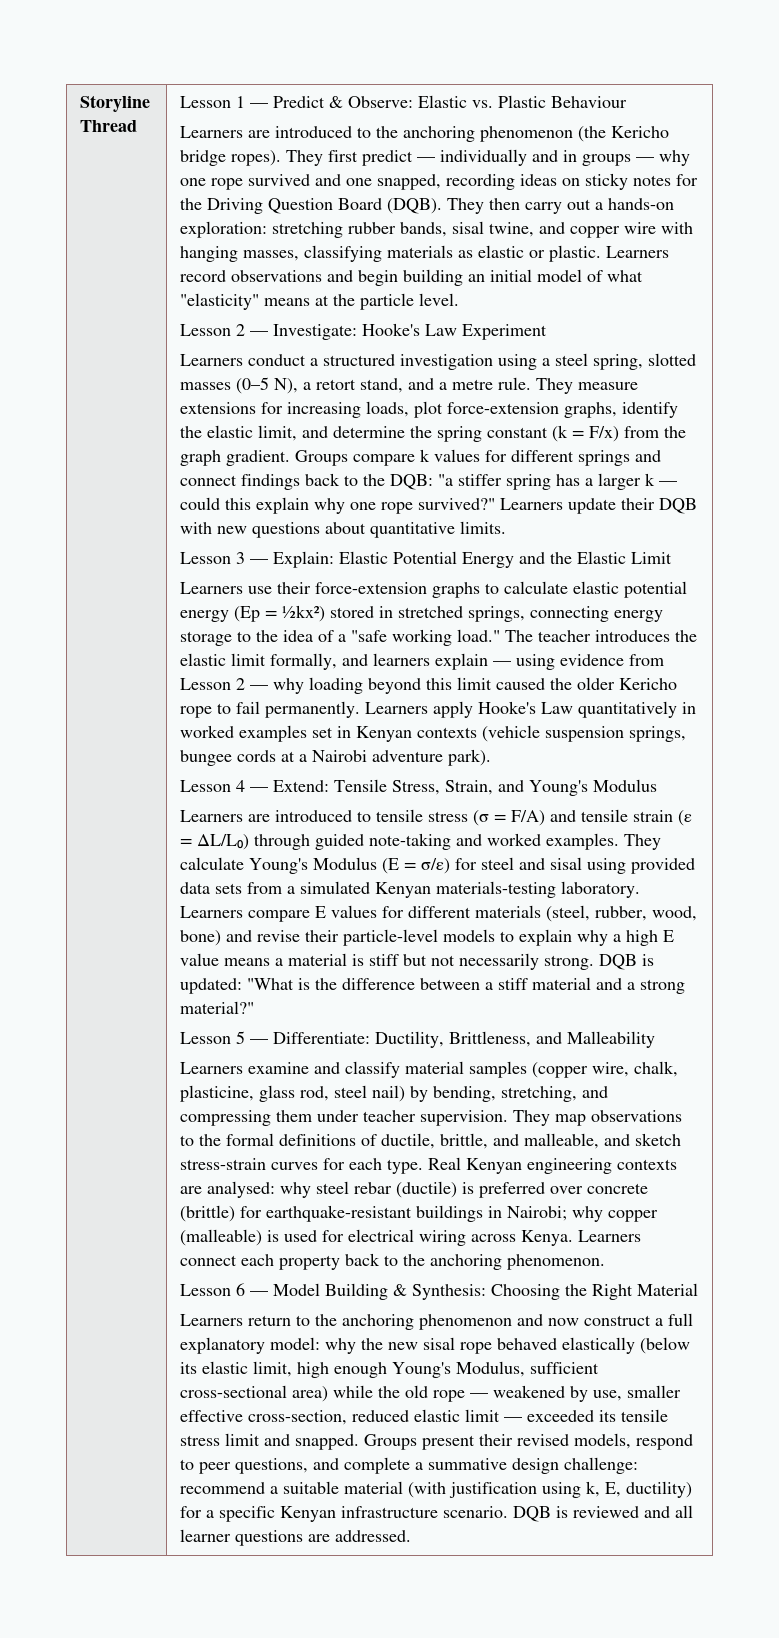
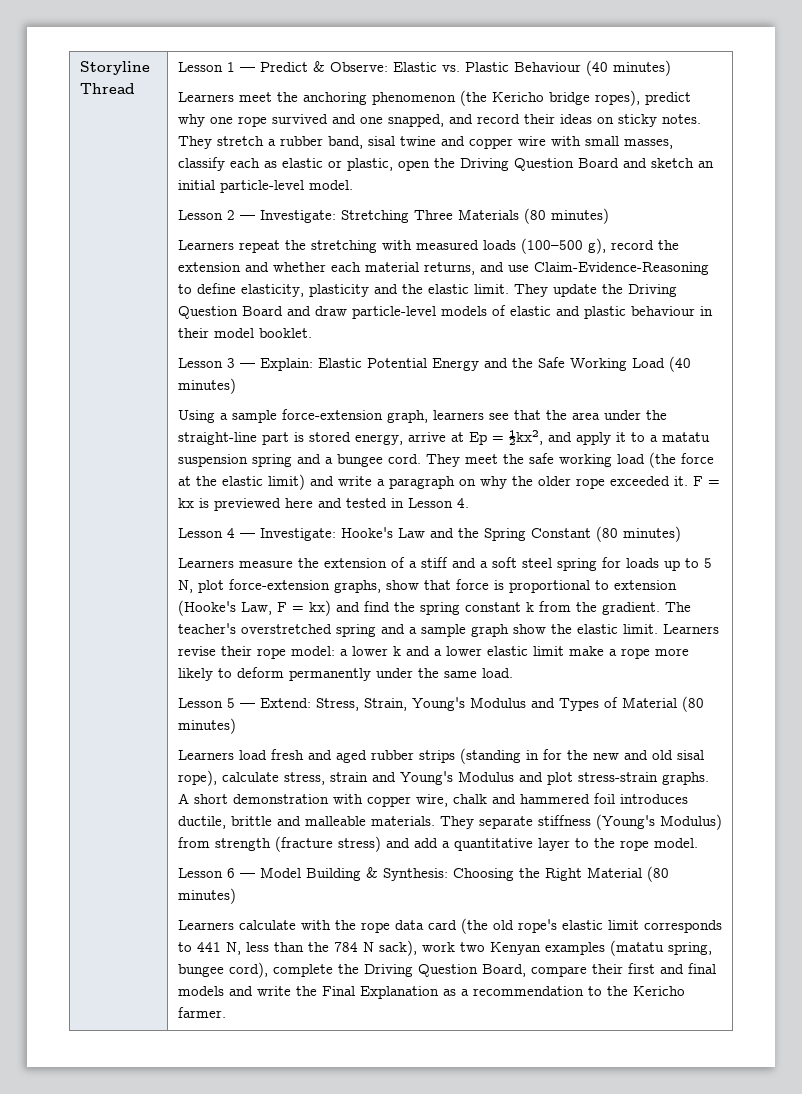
[179,126,371,138] // Learners are introduced to -> [585,60,671,76] [177,92,272,102] (40 minutes) // Learners meet
[230,149,654,166] ropes). They first predict — individually and in groups — -> [594,90,691,106] ropes), predict
[445,173,698,190] [179,198,674,214] [179,221,693,238] [179,245,669,262] [179,269,643,286] [179,293,459,310] [179,323,547,340] [179,353,696,370] [179,377,638,394] [179,401,678,418] [179,425,686,442] [179,449,661,466] [179,473,677,490] [179,497,697,514] [179,521,506,538] recording ideas on sticky notes for the Driving Question Board (DQB). They then carry out a hands-on exploration: stretching rubber bands, sisal twine, and copper wire with hanging masses, classifying materials as elastic or plastic. Learners record observations and begin building an initial model of what "elasticity" means at the particle level. // Lesson 2 — Investigate: Hooke's Law Experiment // Learners conduct a structured investigation using a steel spring, slotted masses (0–5 N), a retort stand, and a metre rule. They measure extensions for increasing loads, plot force-extension graphs, identify the elastic limit, and determine the spring constant (k = F/x) from the graph gradient. Groups compare k values for different springs and connect findings back to the DQB: "a stiffer spring has a larger k — could this explain why one rope survived?" Learners update their DQB with new questions about quantitative limits. -> [448,114,701,127] [177,136,673,149] [177,157,714,171] [177,180,353,193] [177,208,609,224] [177,238,679,254] [177,262,709,275] [177,283,677,297] [177,305,713,319] [177,328,312,338] and record their ideas on sticky notes. They stretch a rubber band, sisal twine and copper wire with small masses, classify each as elastic or plastic, open the Driving Question Board and sketch an initial particle-level model. // Lesson 2 — Investigate: Stretching Three Materials (80 minutes) // Learners repeat the stretching with measured loads (100–500 g), record the extension and whether each material returns, and use Claim-Evidence-Reasoning to define elasticity, plasticity and the elastic limit. They update the Driving Question Board and draw particle-level models of elastic and plastic behaviour in their model booklet.
[576,551,672,564] [179,581,687,598] [179,605,663,622] [179,629,697,646] [179,653,664,670] [179,677,677,694] [179,701,696,718] [179,725,686,742] [179,749,491,766] [179,779,657,796] [179,809,692,826] [179,833,661,850] [179,857,695,874] [179,881,640,898] [179,905,697,922] [179,929,674,946] [179,953,654,970] [179,977,685,994] [179,1001,254,1014] [179,1031,655,1048] [179,1061,678,1078] [179,1085,608,1102] [179,1110,682,1126] [179,1133,681,1149] [179,1157,677,1174] [179,1181,648,1198] [179,1205,658,1222] [179,1229,641,1246] [179,1253,605,1270] Elastic Limit // Learners use their force-extension graphs to calculate elastic potential energy (Ep = ½kx²) stored in stretched springs, connecting energy storage to the idea of a "safe working load." The teacher introduces the elastic limit formally, and learners explain — using evidence from Lesson 2 — why loading beyond this limit caused the older Kericho rope to fail permanently. Learners apply Hooke's Law quantitatively in worked examples set in Kenyan contexts (vehicle suspension springs, bungee cords at a Nairobi adventure park). // Lesson 4 — Extend: Tensile Stress, Strain, and Young's Modulus // Learners are introduced to tensile stress (σ = F/A) and tensile strain (ε = ΔL/L₀) through guided note-taking and worked examples. They calculate Young's Modulus (E = σ/ε) for steel and sisal using provided data sets from a simulated Kenyan materials-testing laboratory. Learners compare E values for different materials (steel, rubber, wood, bone) and revise their particle-level models to explain why a high E value means a material is stiff but not necessarily strong. DQB is updated: "What is the difference between a stiff material and a strong material?" // Lesson 5 — Differentiate: Ductility, Brittleness, and Malleability // Learners examine and classify material samples (copper wire, chalk, plasticine, glass rod, steel nail) by bending, stretching, and compressing them under teacher supervision. They map observations to the formal definitions of ductile, brittle, and malleable, and sketch stress-strain curves for each type. Real Kenyan engineering contexts are analysed: why steel rebar (ductile) is preferred over concrete (brittle) for earthquake-resistant buildings in Nairobi; why copper (malleable) is used for electrical wiring across Kenya. Learners connect each property back to the anchoring phenomenon. -> [537,356,691,372] [177,378,236,394] [177,409,667,423] [177,430,710,445] [177,452,714,468] [177,474,720,490] [177,498,469,511] [177,526,681,542] [177,557,712,571] [177,579,677,593] [177,600,691,616] [177,623,719,637] [177,646,689,659] [177,667,513,681] [177,696,704,712] [177,718,236,734] [177,748,704,764] [177,770,709,786] [177,793,688,807] [177,814,722,830] [177,836,698,852] Safe Working Load (40 minutes) // Using a sample force-extension graph, learners see that the area under the straight-line part is stored energy, arrive at Ep = ½kx², and apply it to a matatu suspension spring and a bungee cord. They meet the safe working load (the force at the elastic limit) and write a paragraph on why the older rope exceeded it. F = kx is previewed here and tested in Lesson 4. // Lesson 4 — Investigate: Hooke's Law and the Spring Constant (80 minutes) // Learners measure the extension of a stiff and a soft steel spring for loads up to 5 N, plot force-extension graphs, show that force is proportional to extension (Hooke's Law, F = kx) and find the spring constant k from the gradient. The teacher's overstretched spring and a sample graph show the elastic limit. Learners revise their rope model: a lower k and a lower elastic limit make a rope more likely to deform permanently under the same load. // Lesson 5 — Extend: Stress, Strain, Young's Modulus and Types of Material (80 minutes) // Learners load fresh and aged rubber strips (standing in for the new and old sisal rope), calculate stress, strain and Young's Modulus and plot stress-strain graphs. A short demonstration with copper wire, chalk and hammered foil introduces ductile, brittle and malleable materials. They separate stiffness (Young's Modulus) from strength (fracture stress) and add a quantitative layer to the rope model.
[179,1313,693,1330] [179,1337,690,1354] [179,1361,599,1378] [179,1385,681,1402] [179,1409,668,1425] [179,1433,693,1450] [179,1457,638,1474] [179,1481,692,1498] [179,1505,693,1522] [179,1529,411,1546] // Learners return to the anchoring phenomenon and now construct a full explanatory model: why the new sisal rope behaved elastically (below its elastic limit, high enough Young's Modulus, sufficient cross-sectional area) while the old rope — weakened by use, smaller effective cross-section, reduced elastic limit — exceeded its tensile stress limit and snapped. Groups present their revised models, respond to peer questions, and complete a summative design challenge: recommend a suitable material (with justification using k, E, ductility) for a specific Kenyan infrastructure scenario. DQB is reviewed and all learner questions are addressed. -> [646,866,669,882] [177,888,236,904] [177,918,722,934] [177,940,712,956] [177,962,716,978] [177,986,685,999] [177,1007,226,1018] (80 minutes) // Learners calculate with the rope data card (the old rope's elastic limit corresponds to 441 N, less than the 784 N sack), work two Kenyan examples (matatu spring, bungee cord), complete the Driving Question Board, compare their first and final models and write the Final Explanation as a recommendation to the Kericho farmer.

